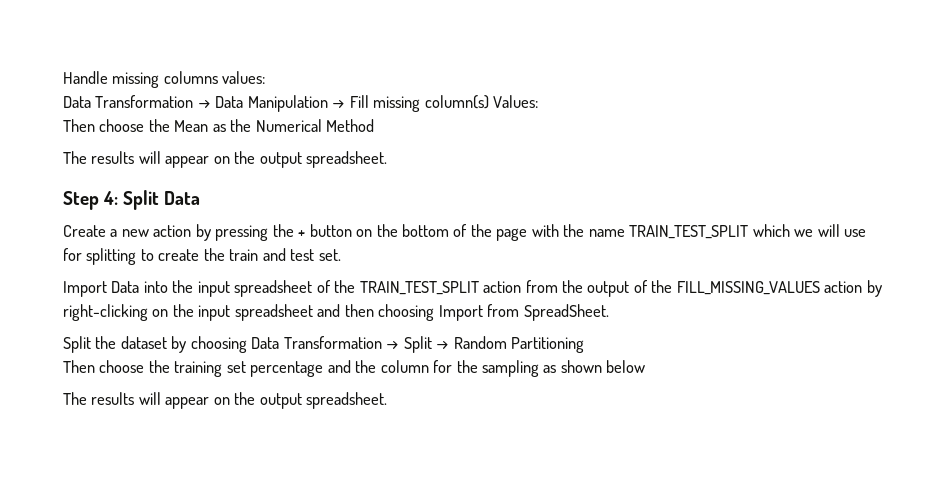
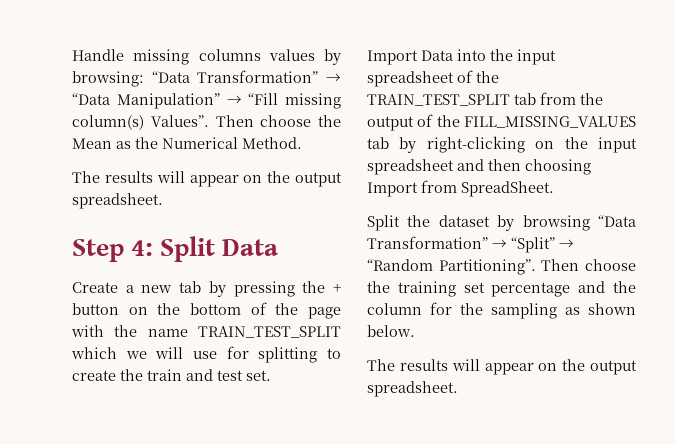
[222,71,266,84] [63,95,369,112] values: // Data Transformation → Data Manipulation → Fill -> [268,49,341,65] [72,70,341,87] [72,93,279,109] values by browsing: “Data Transformation” → “Data Manipulation” → “Fill
[493,95,539,108] Values: // -> [150,115,209,127] Values”.
[326,119,375,132] Method -> [242,137,302,149] Method.
[153,225,192,237] action -> [179,281,202,293] tab
[483,281,522,293] action -> [514,93,536,105] tab
[824,281,863,293] action -> [367,137,389,149] tab
[190,336,585,353] choosing Data Transformation → Split → Random Partitioning // -> [522,215,636,231] [367,236,574,253] [367,259,536,275] browsing “Data Transformation” → “Split” → “Random Partitioning”.
[606,360,646,373] below -> [367,325,415,337] below.

